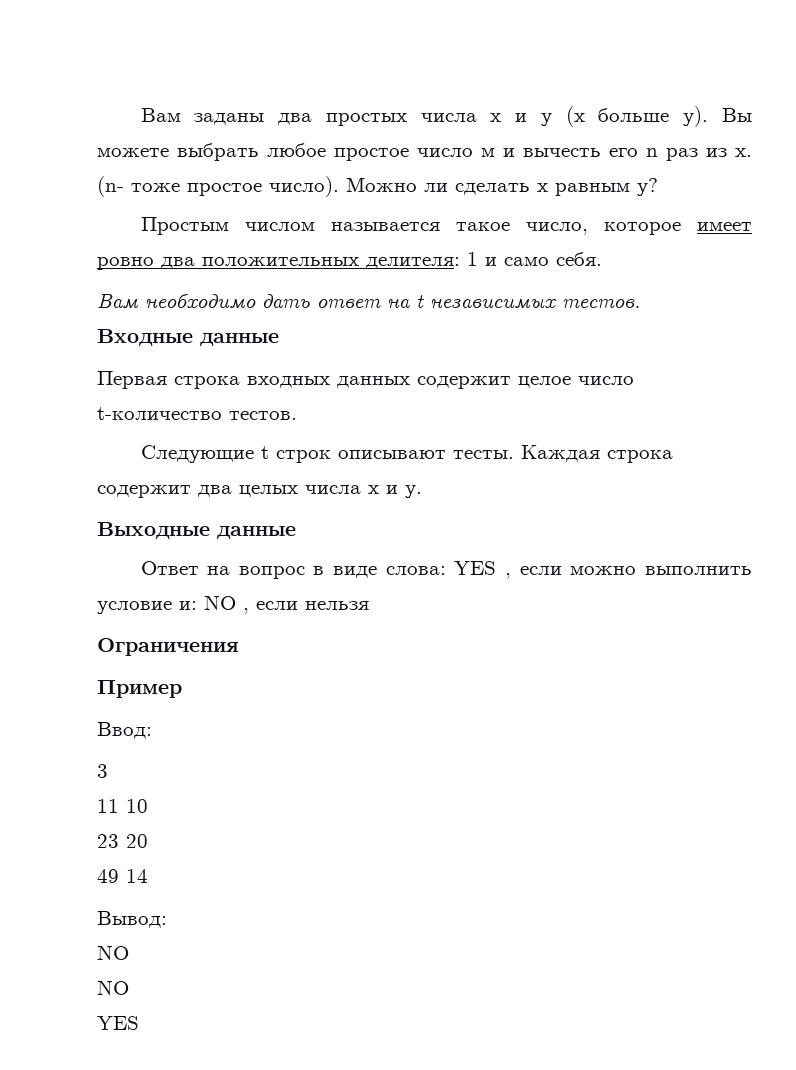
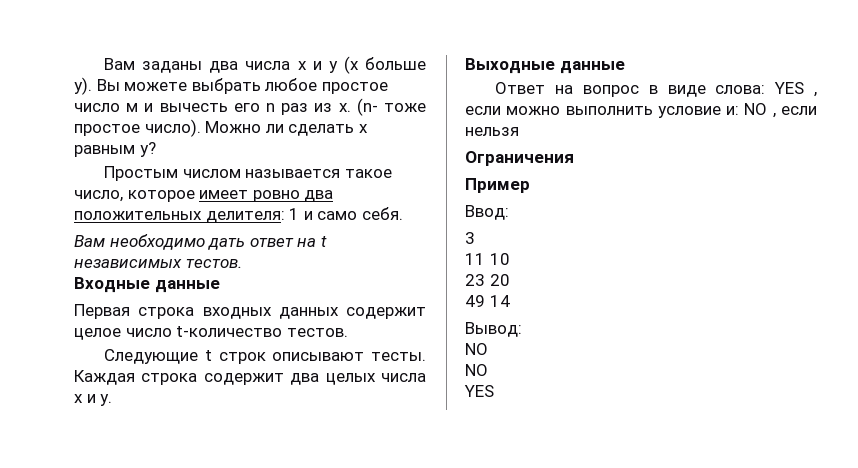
[325,113,407,126] простых -> (239, 67) none

